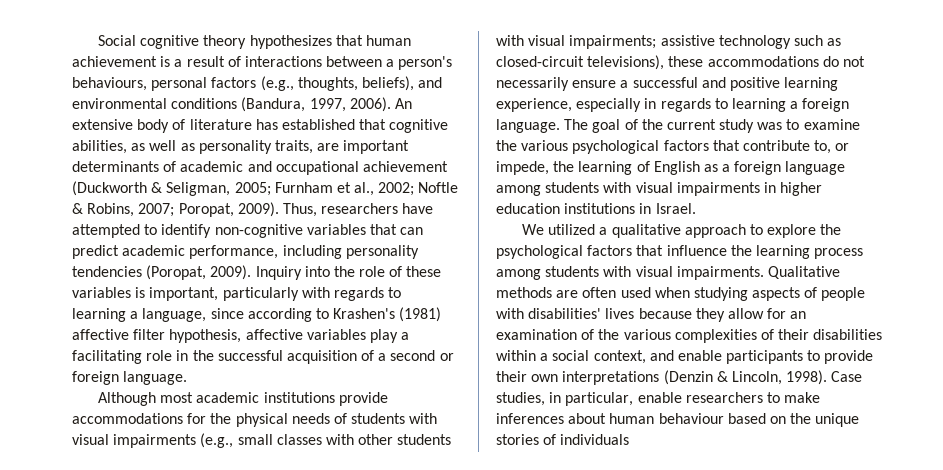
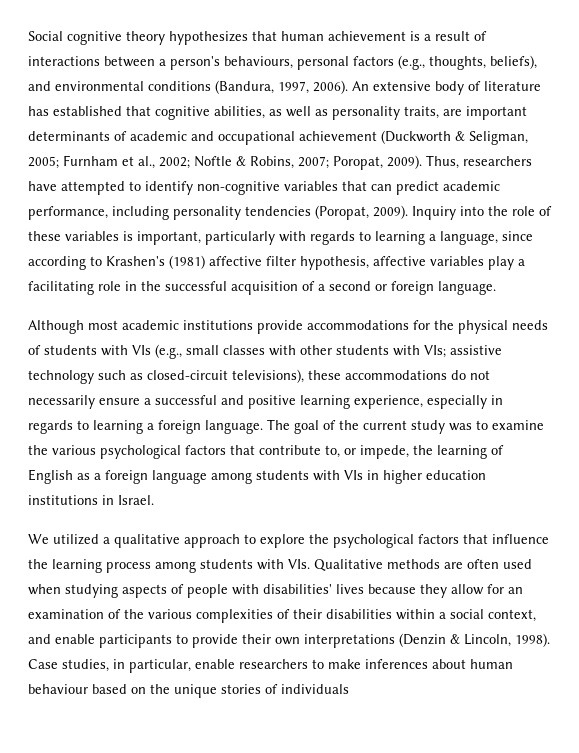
[72,434,197,448] visual impairments -> [132,345,151,355] VIs
[528,35,657,49] visual impairments; -> [424,345,446,358] VIs;
[635,182,760,196] visual impairments -> [344,470,363,480] VIs
[635,266,764,280] visual impairments. -> [288,559,310,569] VIs.

